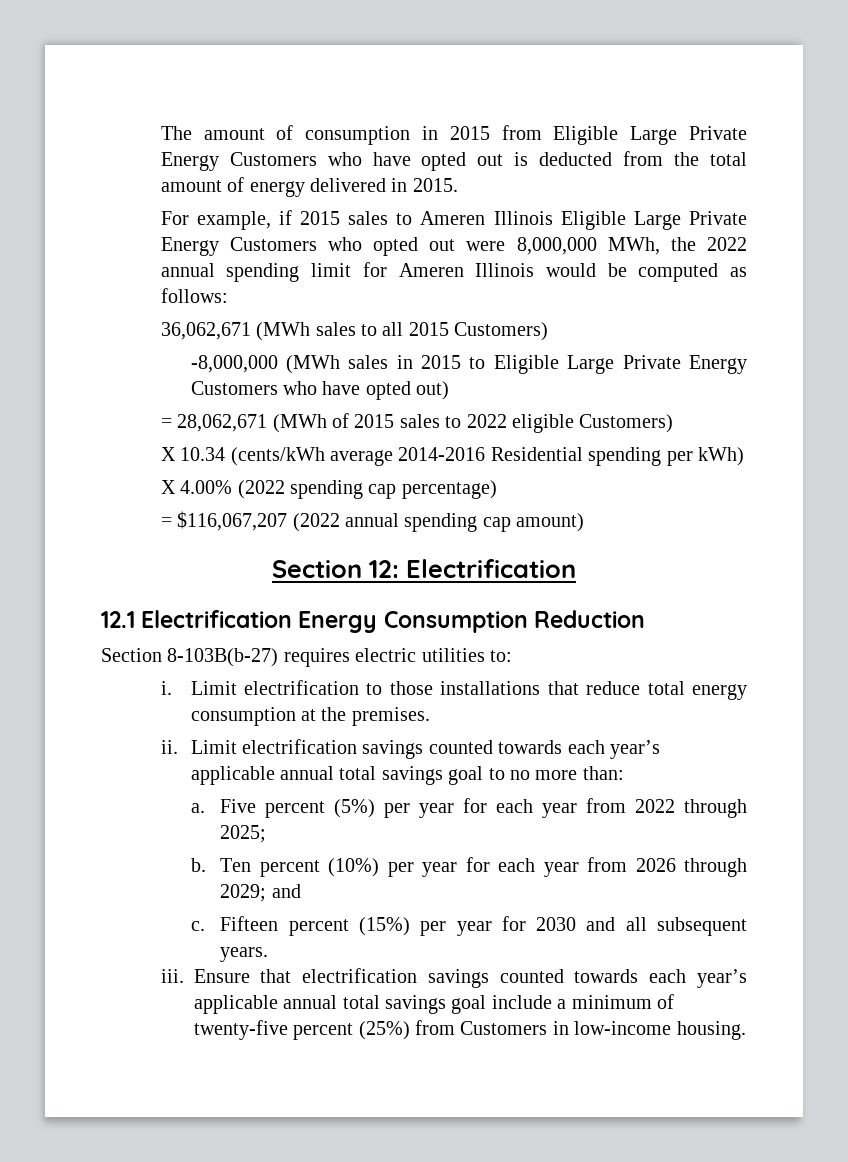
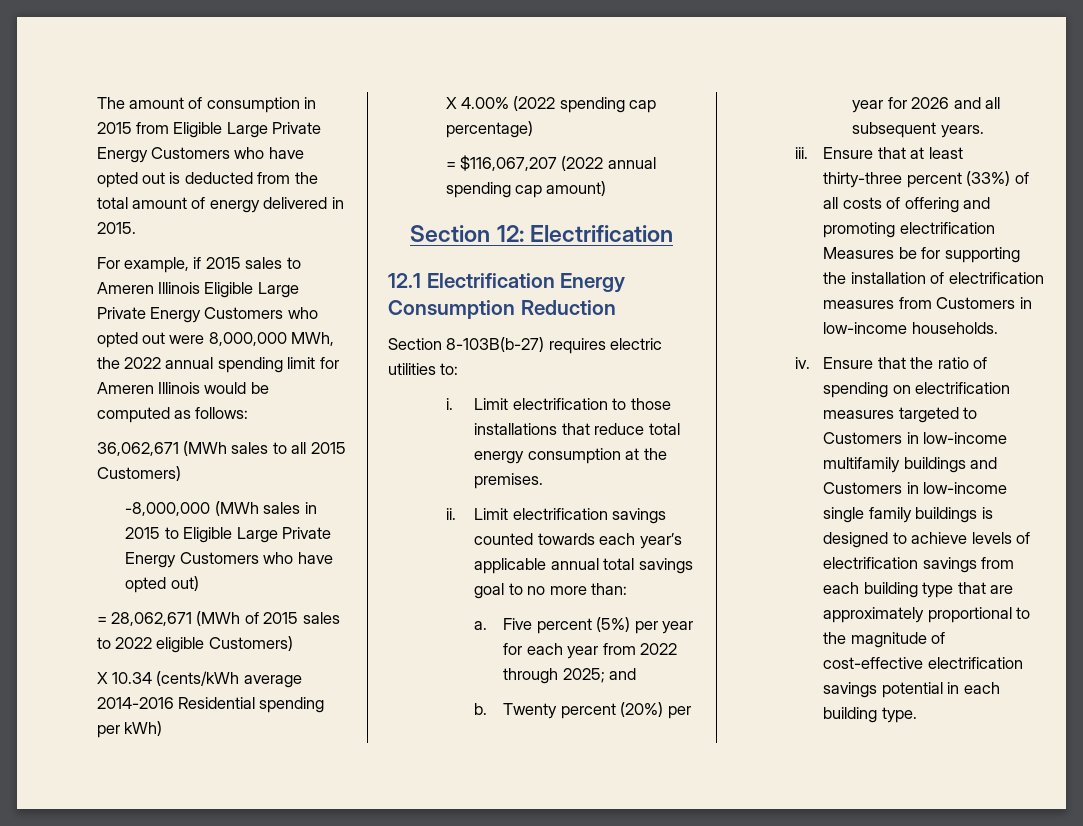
(267, 834) none -> [609,668,637,680] and
[220,857,747,877] [220,884,301,902] [190,916,577,936] Ten percent (10%) per year for each year from 2026 through 2029; and // c. Fifteen percent (15%) per year for 2030 -> [503,702,691,719] [852,97,950,113] Twenty percent (20%) per year for 2026
[302,968,747,988] [193,994,674,1014] [193,1020,746,1040] electrification savings counted towards each year’s applicable annual total savings goal include a minimum of twenty-five percent (25%) from Customers in low-income housing. -> [910,147,963,159] [823,171,1029,188] [823,197,991,213] [823,222,995,238] [823,247,1020,263] [823,272,1044,284] [823,297,1032,309] [823,322,998,334] [794,357,988,369] [823,382,1011,398] [823,407,978,423] [823,432,1008,444] [823,457,998,473] [823,482,1008,494] [823,507,993,523] [823,532,1031,548] [823,557,1015,573] [823,582,1014,598] [823,607,1031,623] [823,632,946,648] [823,657,1023,669] [823,682,1000,698] [823,707,917,723] at least thirty-three percent (33%) of all costs of offering and promoting electrification Measures be for supporting the installation of electrification measures from Customers in low-income households. // iv. Ensure that the ratio of spending on electrification measures targeted to Customers in low-income multifamily buildings and Customers in low-income single family buildings is designed to achieve levels of electrification savings from each building type that are approximately proportional to the magnitude of cost-effective electrification savings potential in each building type.

